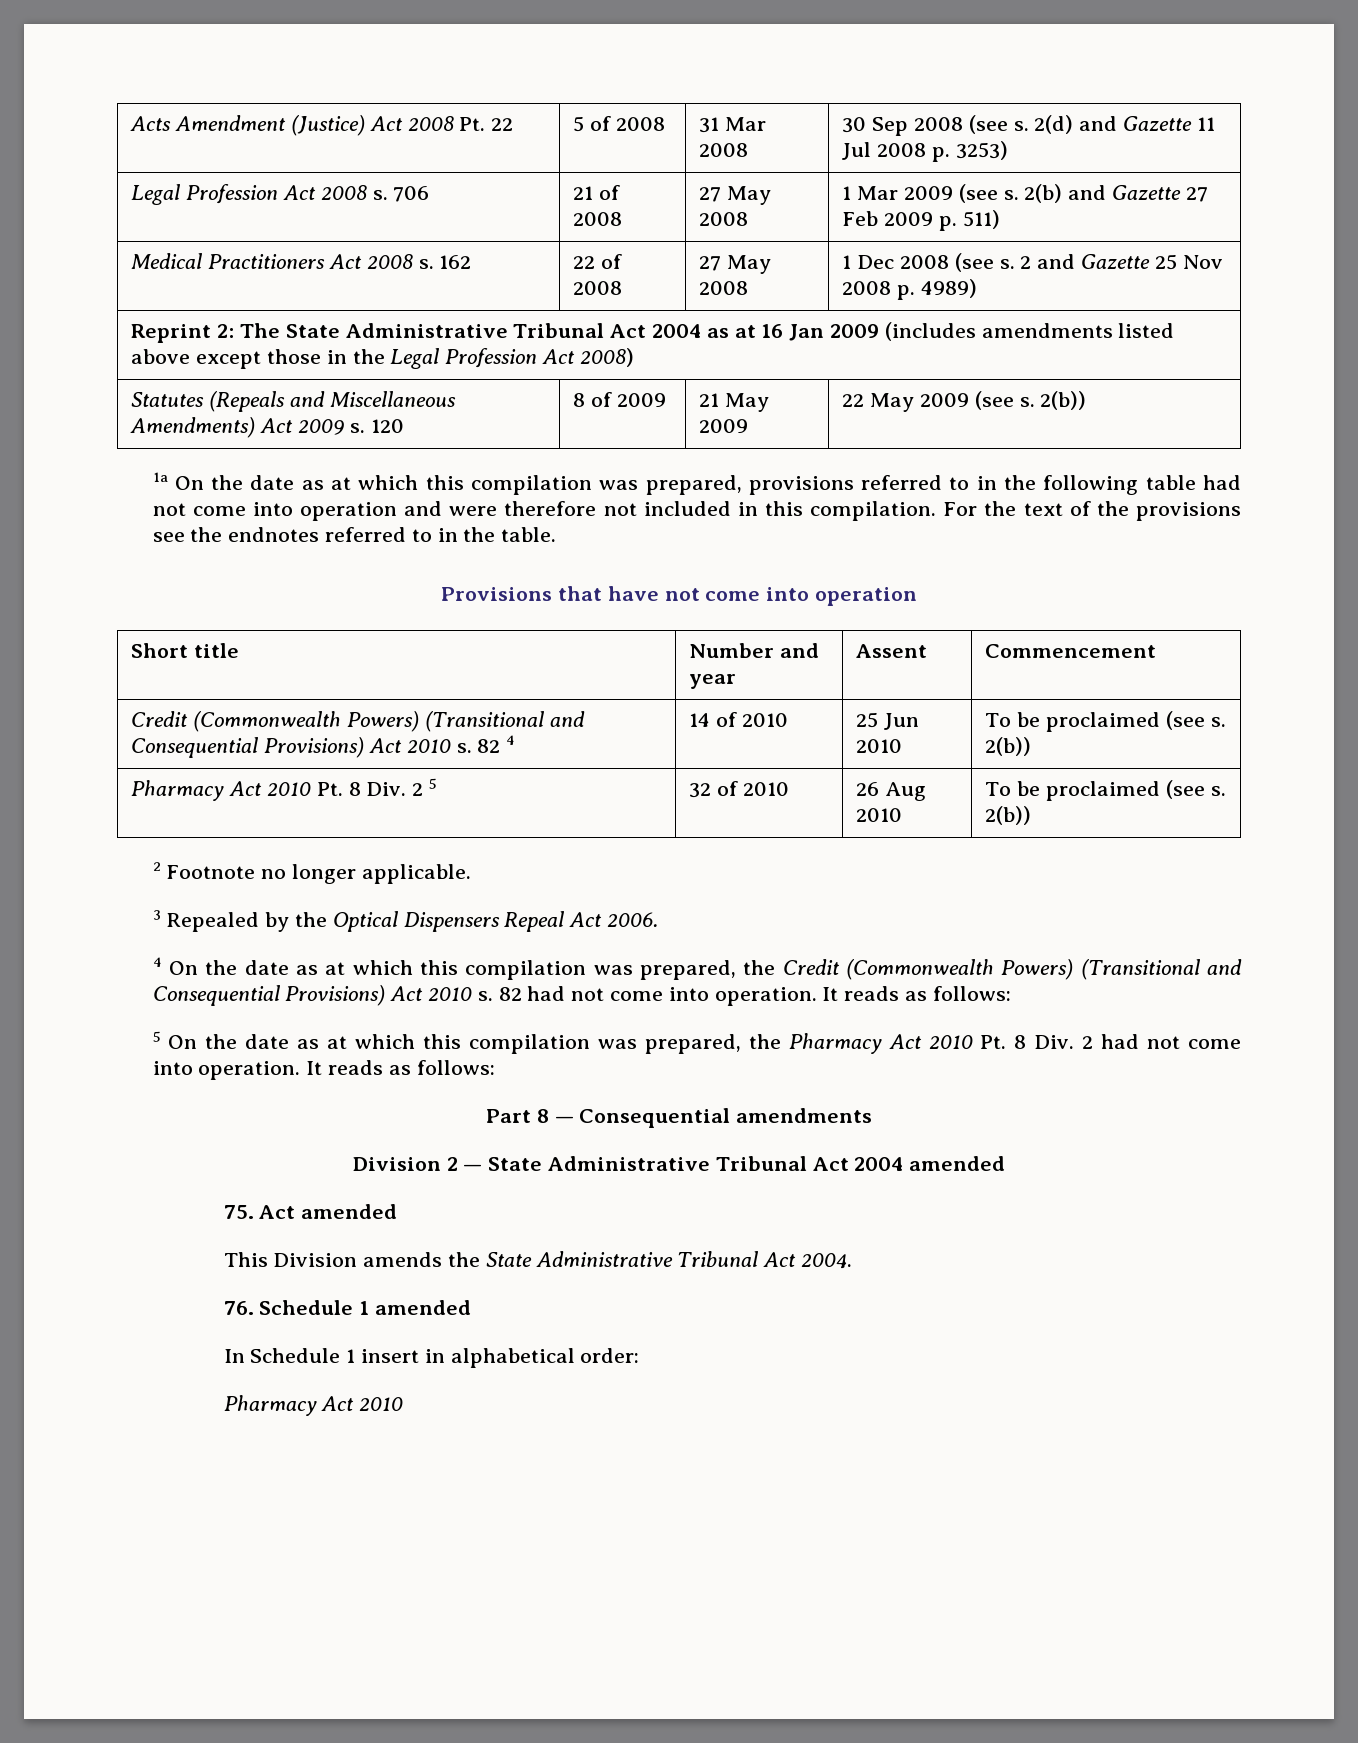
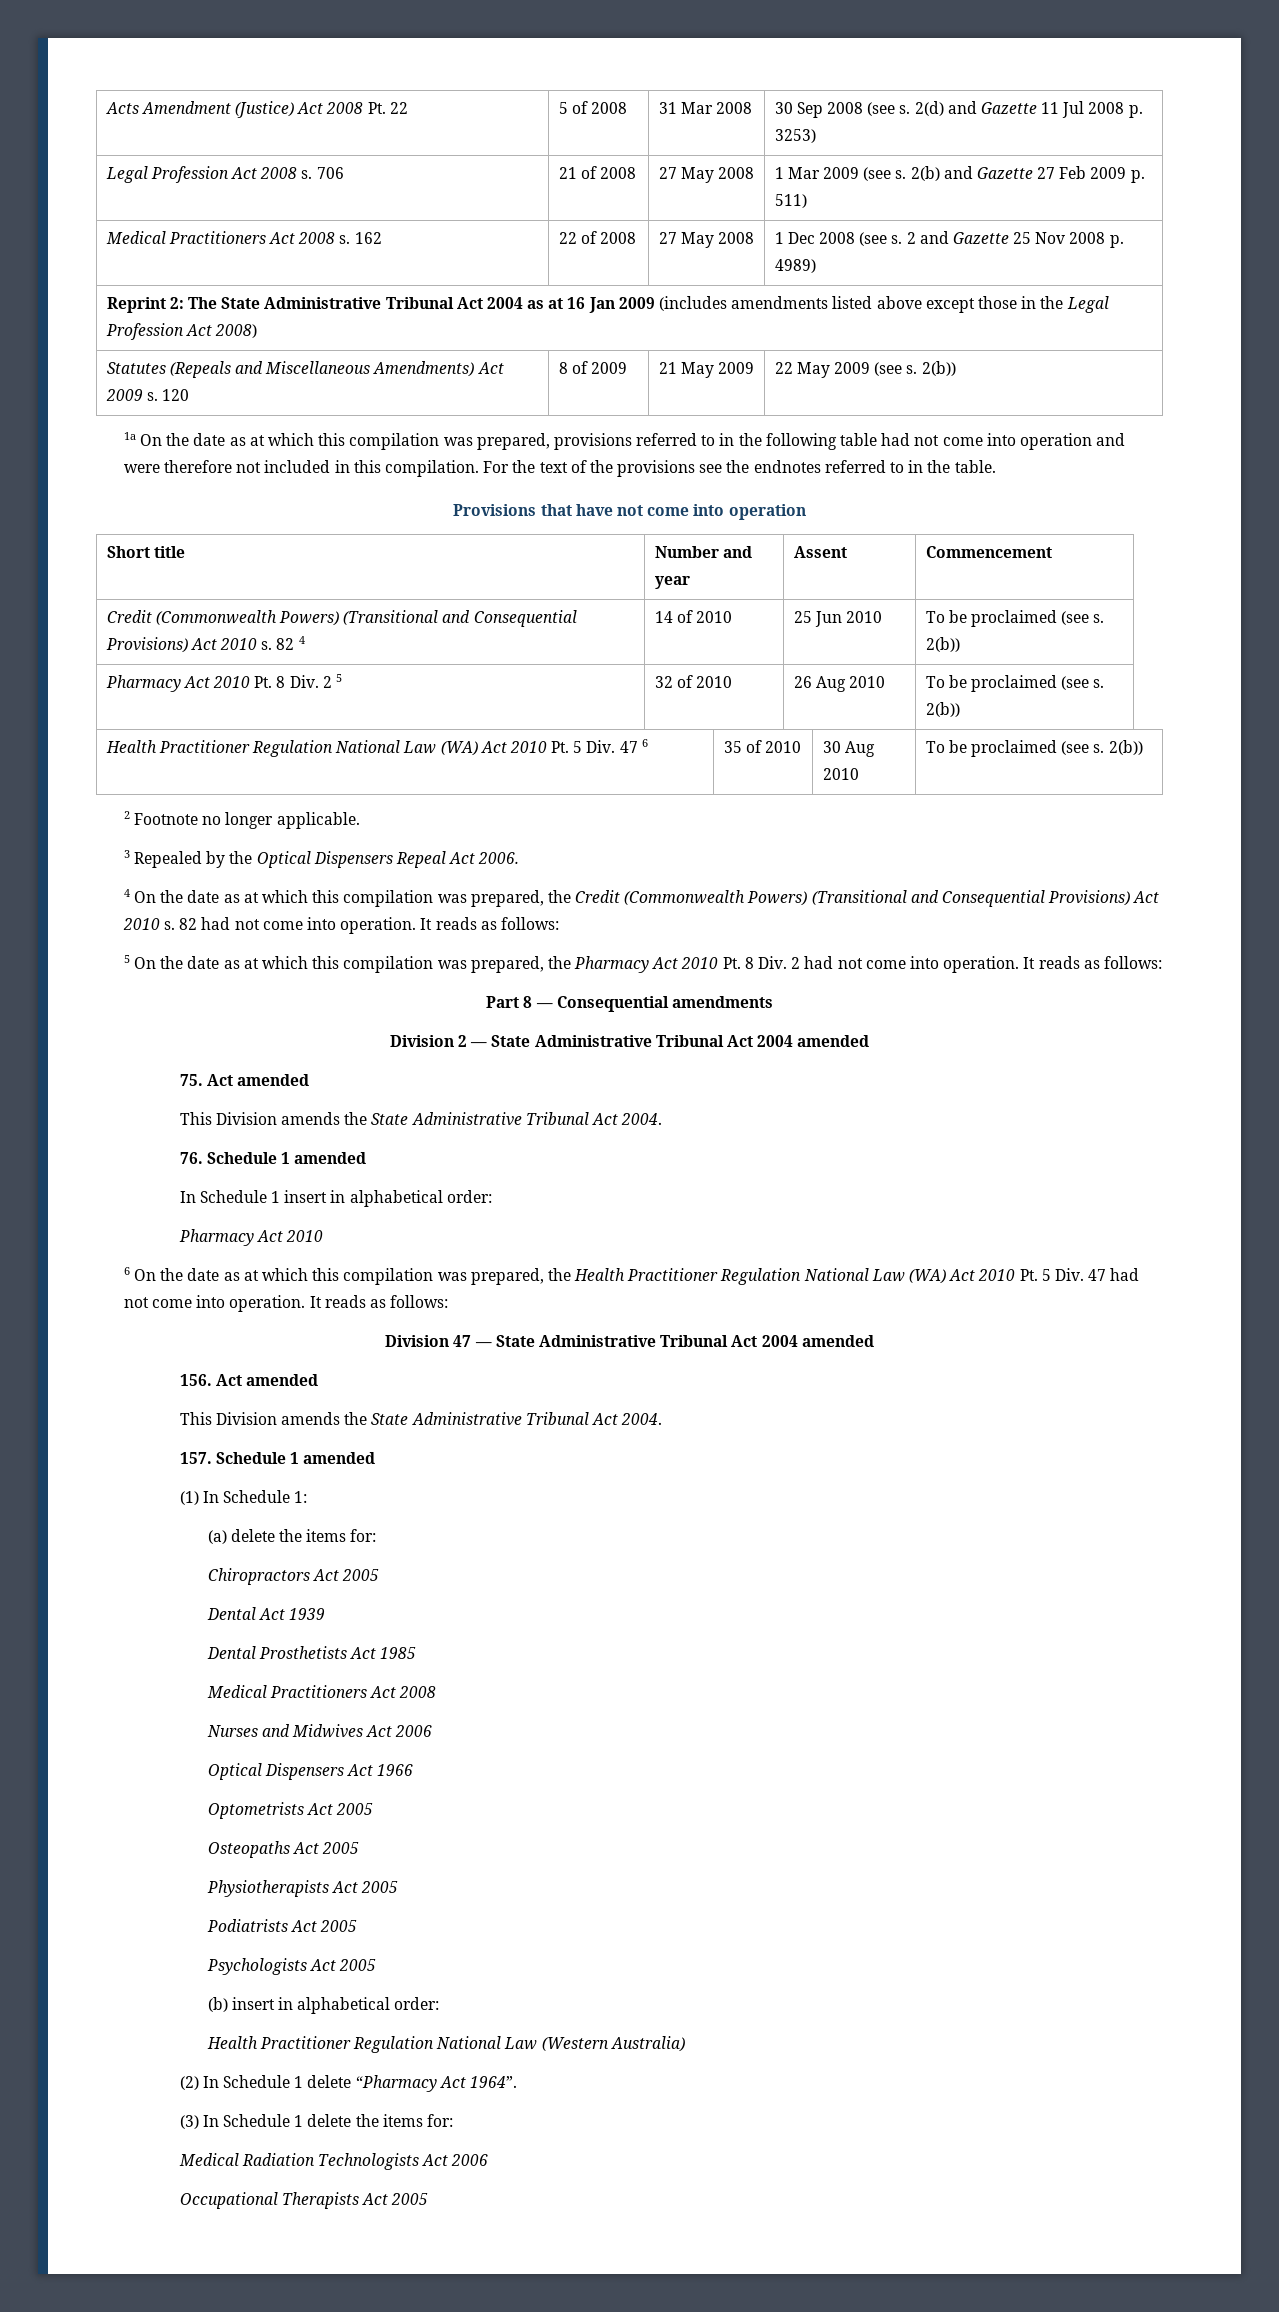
(1032, 815) none -> [105,739,648,757] [723,740,801,753] [822,741,875,757] [822,768,859,780] [925,740,1143,757] // Health Practitioner Regulation National Law (WA) Act 2010 Pt. 5 Div. 47 6 | 35 of 2010 | 30 Aug 2010 | To be proclaimed (see s. 2(b))
(404, 1404) none -> [123,1267,1140,1285] [123,1295,449,1312] [385,1335,874,1347] [179,1374,319,1386] [179,1412,663,1426] [179,1452,376,1464] [179,1490,308,1505] [207,1529,377,1544] [207,1568,379,1585] [206,1607,325,1620] [206,1646,417,1659] [206,1685,437,1698] [206,1724,433,1738] [207,1763,414,1780] [207,1802,373,1819] [207,1841,359,1858] [206,1880,398,1897] [206,1919,357,1932] [206,1958,376,1975] [207,1997,440,2014] [206,2036,685,2053] [179,2075,517,2092] [179,2114,453,2129] [178,2153,489,2170] [179,2192,429,2209] // 6 On the date as at which this compilation was prepared, the Health Practitioner Regulation National Law (WA) Act 2010 Pt. 5 Div. 47 had not come into operation. It reads as follows: // Division 47 — State Administrative Tribunal Act 2004 amended // 156. Act amended // This Division amends the State Administrative Tribunal Act 2004. // 157. Schedule 1 amended // (1) In Schedule 1: // (a) delete the items for: // Chiropractors Act 2005 // Dental Act 1939 // Dental Prosthetists Act 1985 // Medical Practitioners Act 2008 // Nurses and Midwives Act 2006 // Optical Dispensers Act 1966 // Optometrists Act 2005 // Osteopaths Act 2005 // Physiotherapists Act 2005 // Podiatrists Act 2005 // Psychologists Act 2005 // (b) insert in alphabetical order: // Health Practitioner Regulation National Law (Western Australia) // (2) In Schedule 1 delete “Pharmacy Act 1964”. // (3) In Schedule 1 delete the items for: // Medical Radiation Technologists Act 2006 // Occupational Therapists Act 2005

